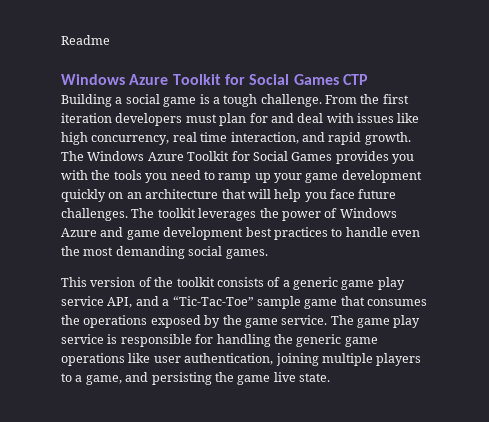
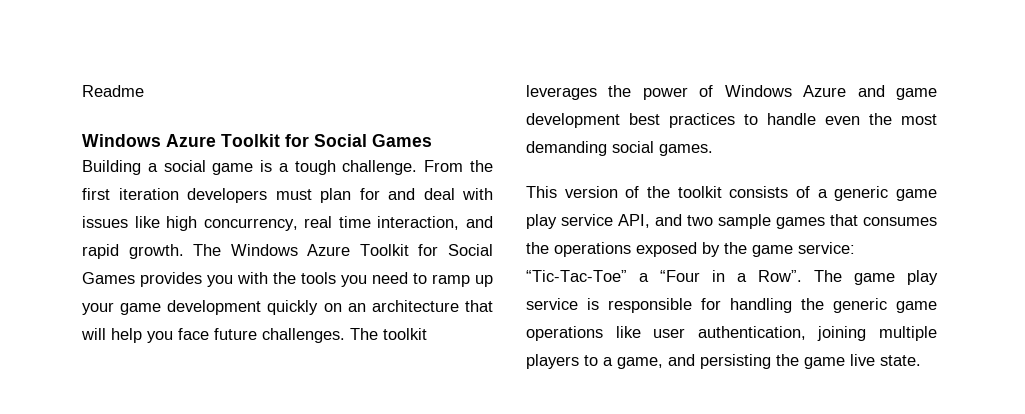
[342,74,368,85] CTP -> (432, 140) none
[162,296,338,309] a “Tic-Tac-Toe” sample game -> [687,214,825,229] two sample games
[281,315,328,325] service. -> [798,242,855,254] [526,270,802,282] service: “Tic-Tac-Toe” a “Four in a Row”.

